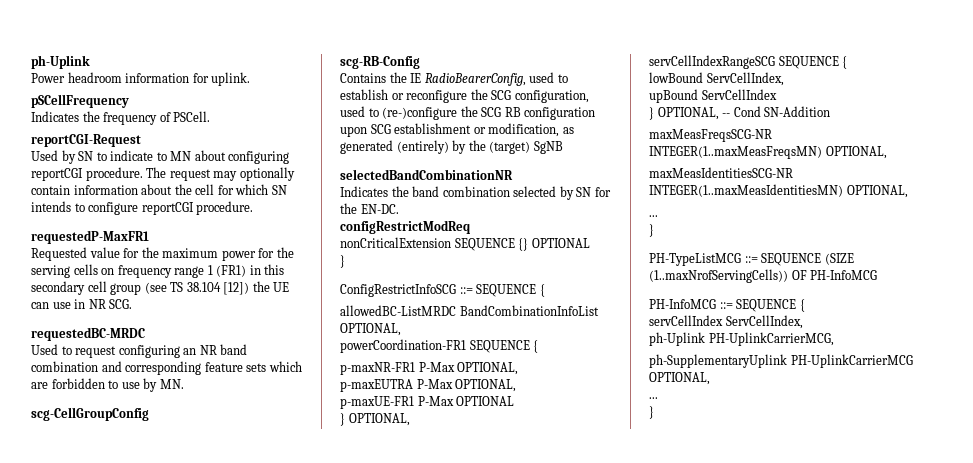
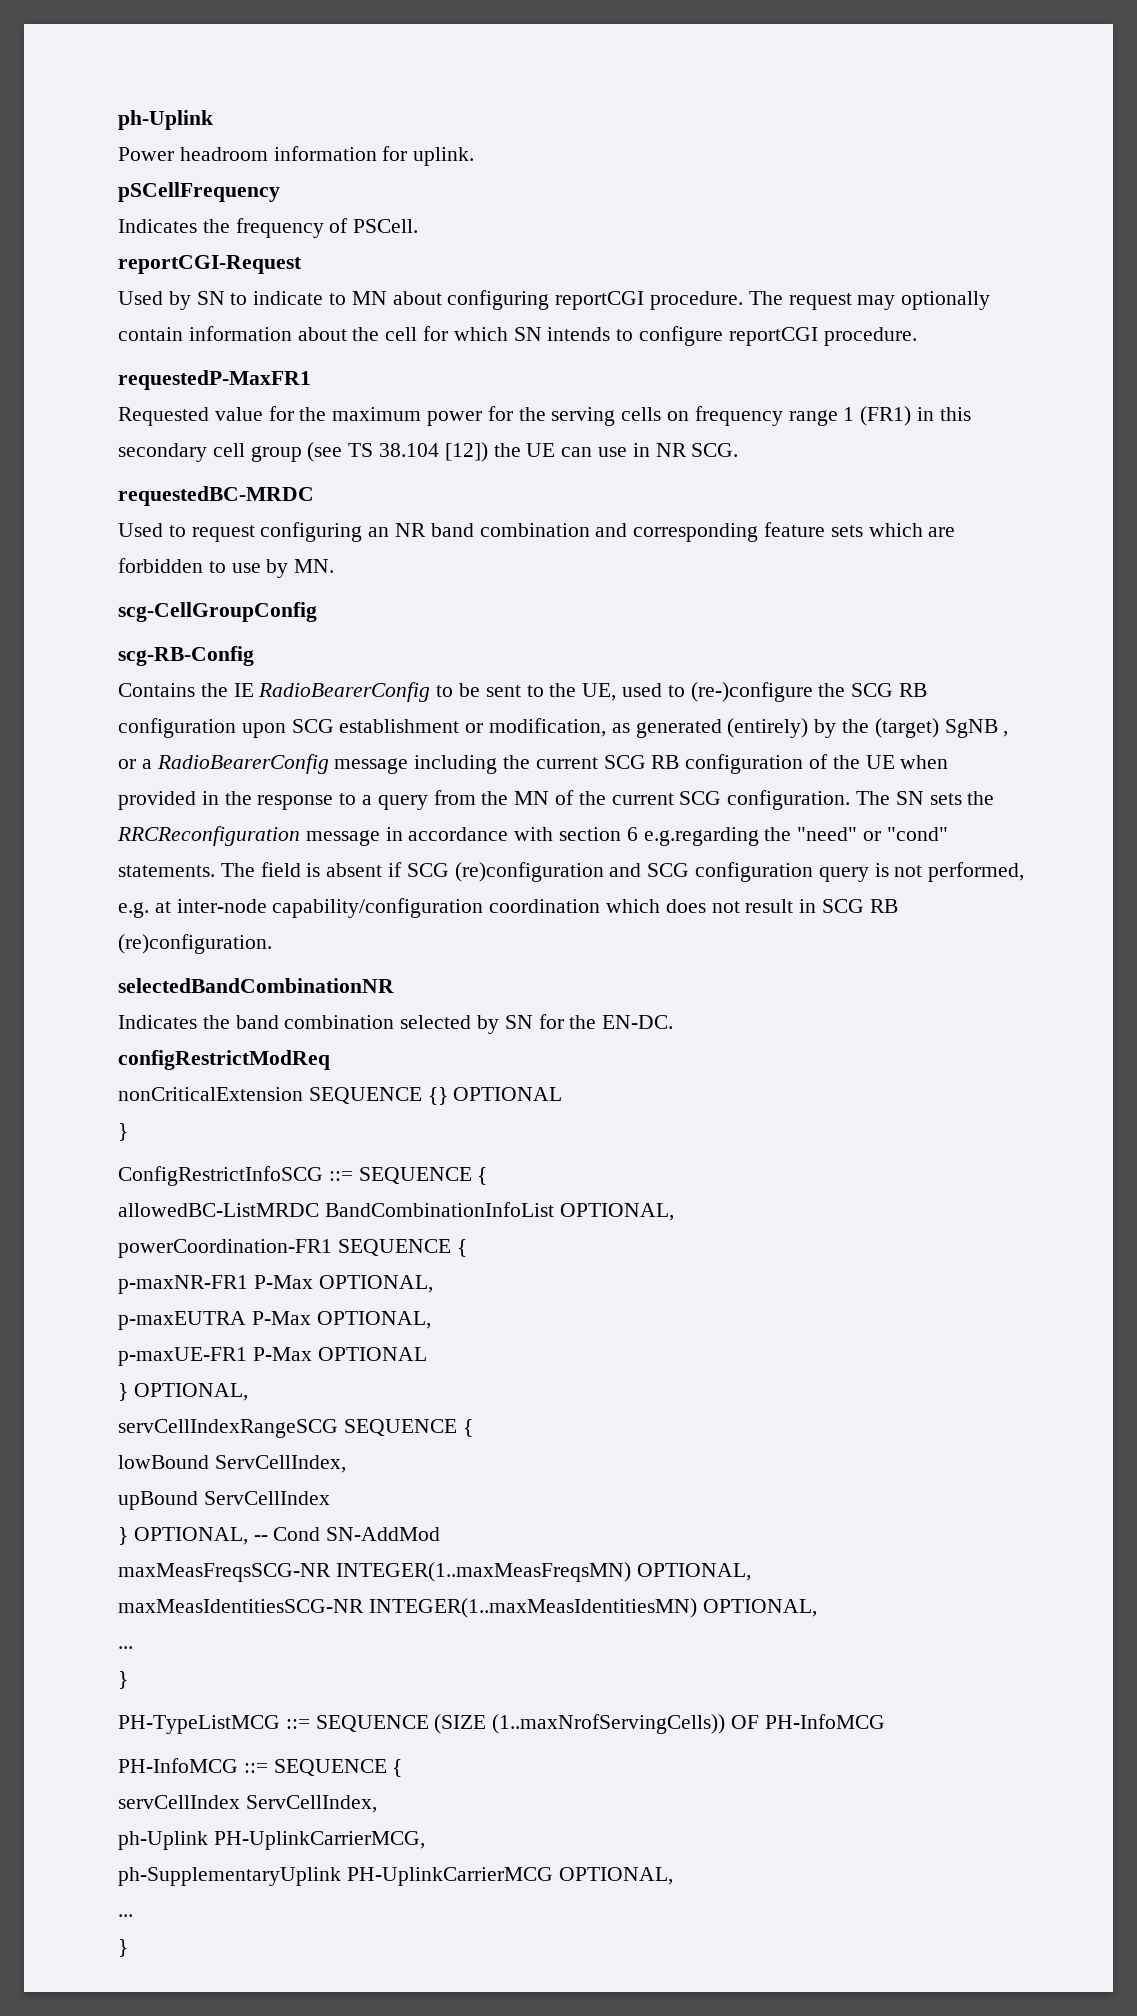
[424,72,568,86] [340,89,589,103] RadioBearerConfig, used to establish or reconfigure the SCG configuration, -> [258,682,617,702] RadioBearerConfig to be sent to the UE,
(563, 147) none -> [1003,731,1009,737] [118,754,949,774] [118,790,995,810] [117,826,948,846] [118,862,1025,882] [118,898,898,918] [118,934,272,954] , or a RadioBearerConfig message including the current SCG RB configuration of the UE when provided in the response to a query from the MN of the current SCG configuration. The SN sets the RRCReconfiguration message in accordance with section 6 e.g.regarding the "need" or "cond" statements. The field is absent if SCG (re)configuration and SCG configuration query is not performed, e.g. at inter-node capability/configuration coordination which does not result in SCG RB (re)configuration.
[764,106,831,117] SN-Addition -> [326,1527,441,1541] SN-AddMod

